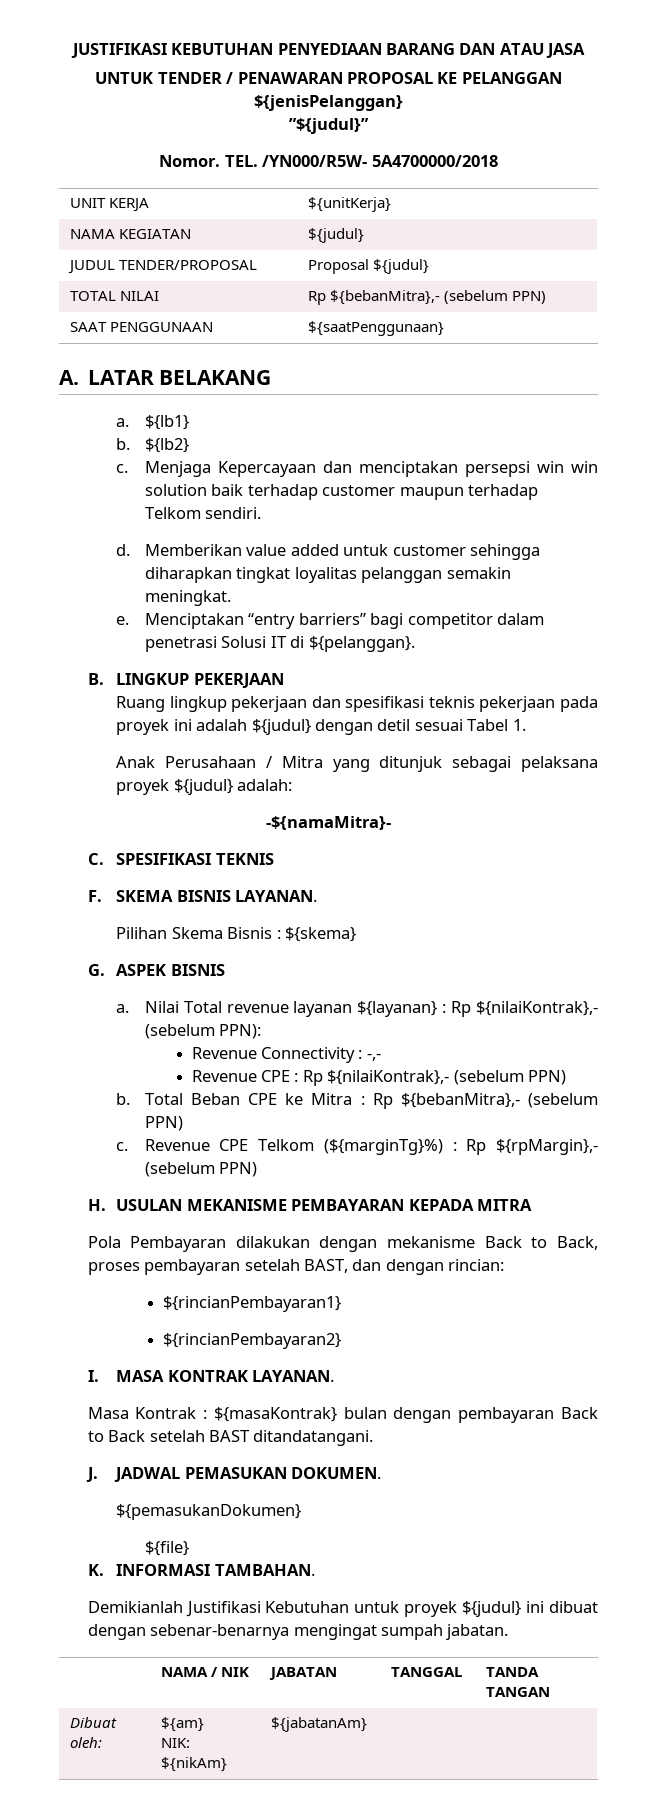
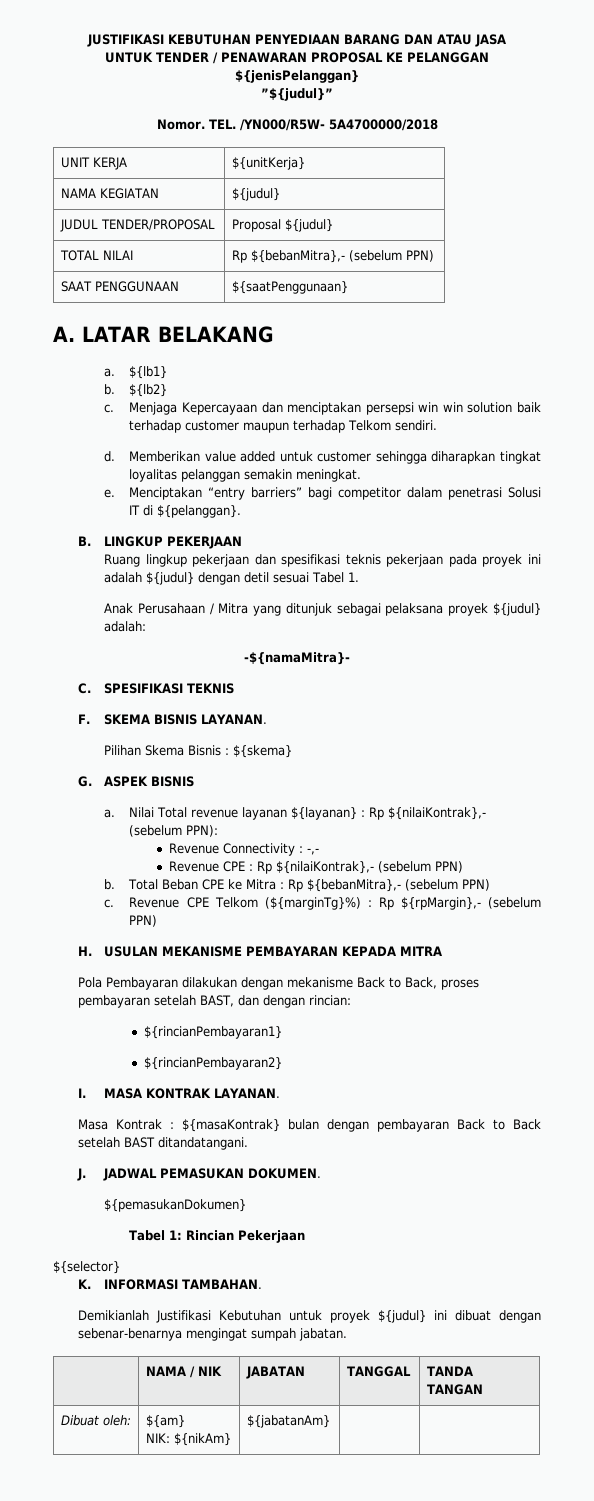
[144,1541,189,1556] ${file} -> [129,1230,306,1243] [53,1261,120,1274] Tabel 1: Rincian Pekerjaan // ${selector}

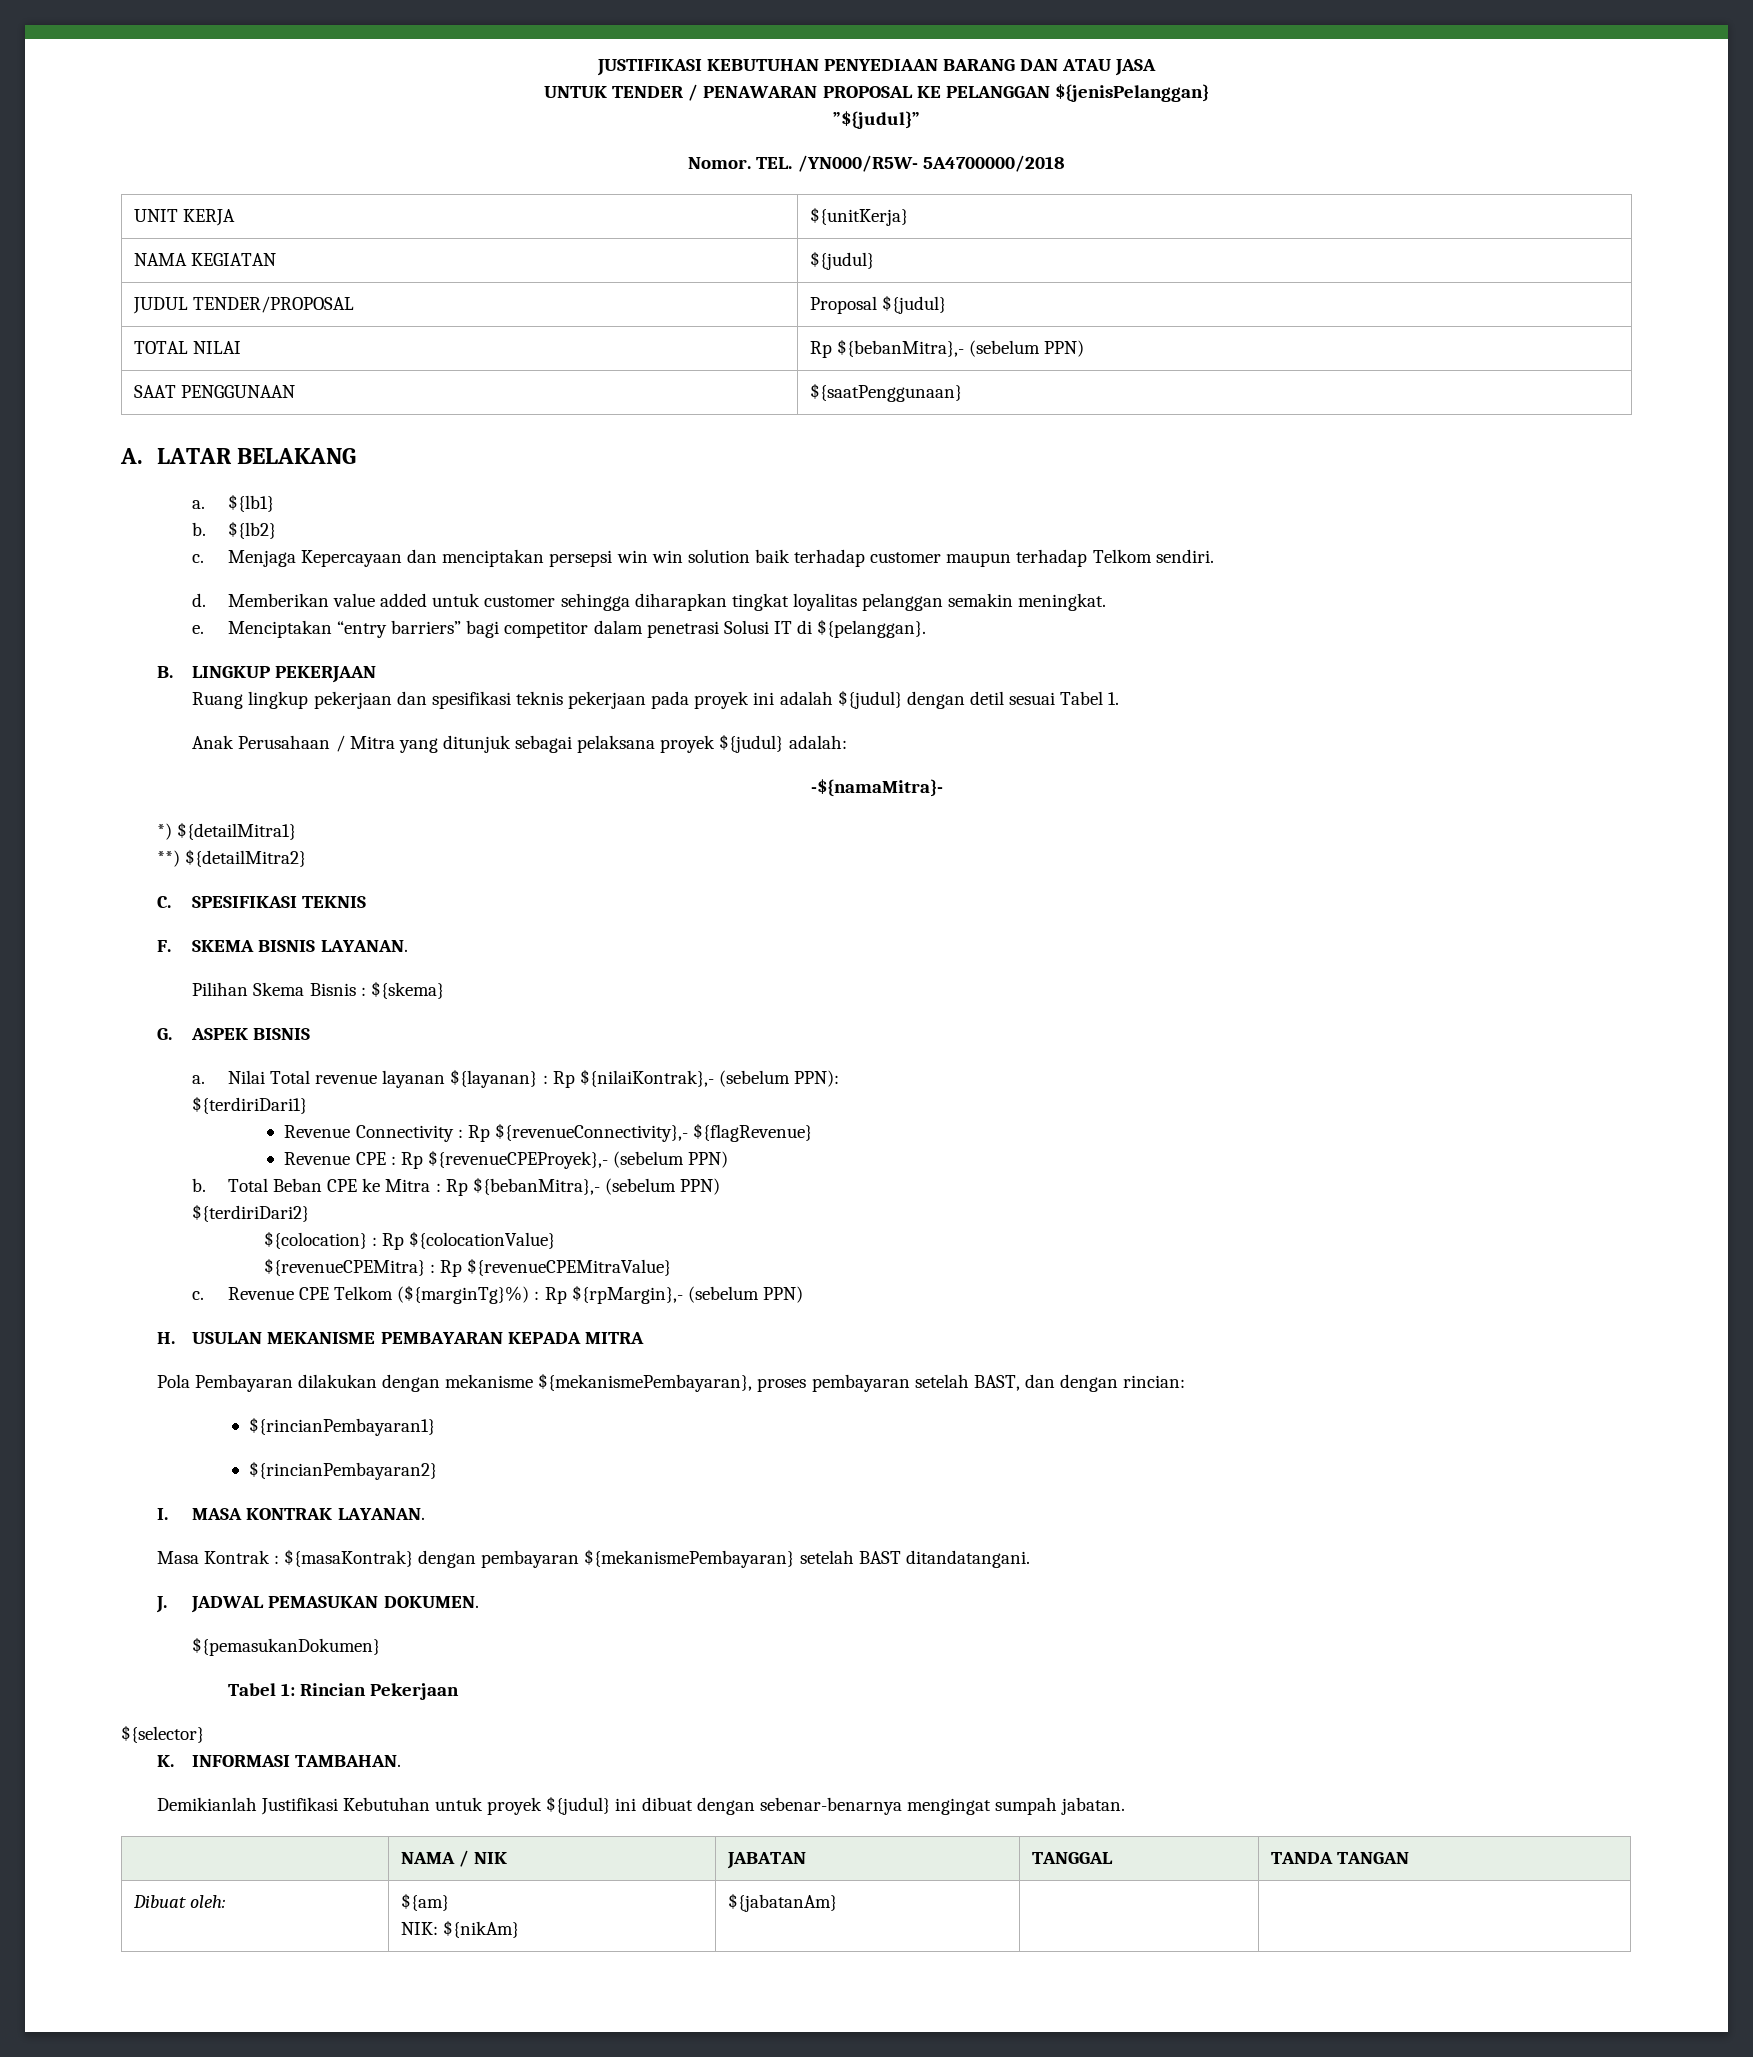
(350, 658) none -> [156,822,296,840] [156,849,306,867] // *) ${detailMitra1} // **) ${detailMitra2}
(219, 831) none -> [192,1096,308,1114] // ${terdiriDari1}
[307,848,320,855] -,- -> [467,1123,813,1142] Rp ${revenueConnectivity},- ${flagRevenue}
[276,861,375,874] ${nilaiKontrak},- -> [427,1150,608,1169] ${revenueCPEProyek},-
(491, 885) none -> [192,1204,310,1222] [263,1231,555,1250] [263,1258,671,1277] // ${terdiriDari2} // ${colocation} : Rp ${colocationValue} // ${revenueCPEMitra} : Rp ${revenueCPEMitraValue}
[357,977,438,989] Back to Back, -> [538,1373,753,1392] ${mekanismePembayaran},
[288,1119,320,1130] bulan -> (414, 1558) none
[457,1119,541,1130] Back to Back -> [584,1549,795,1568] ${mekanismePembayaran}

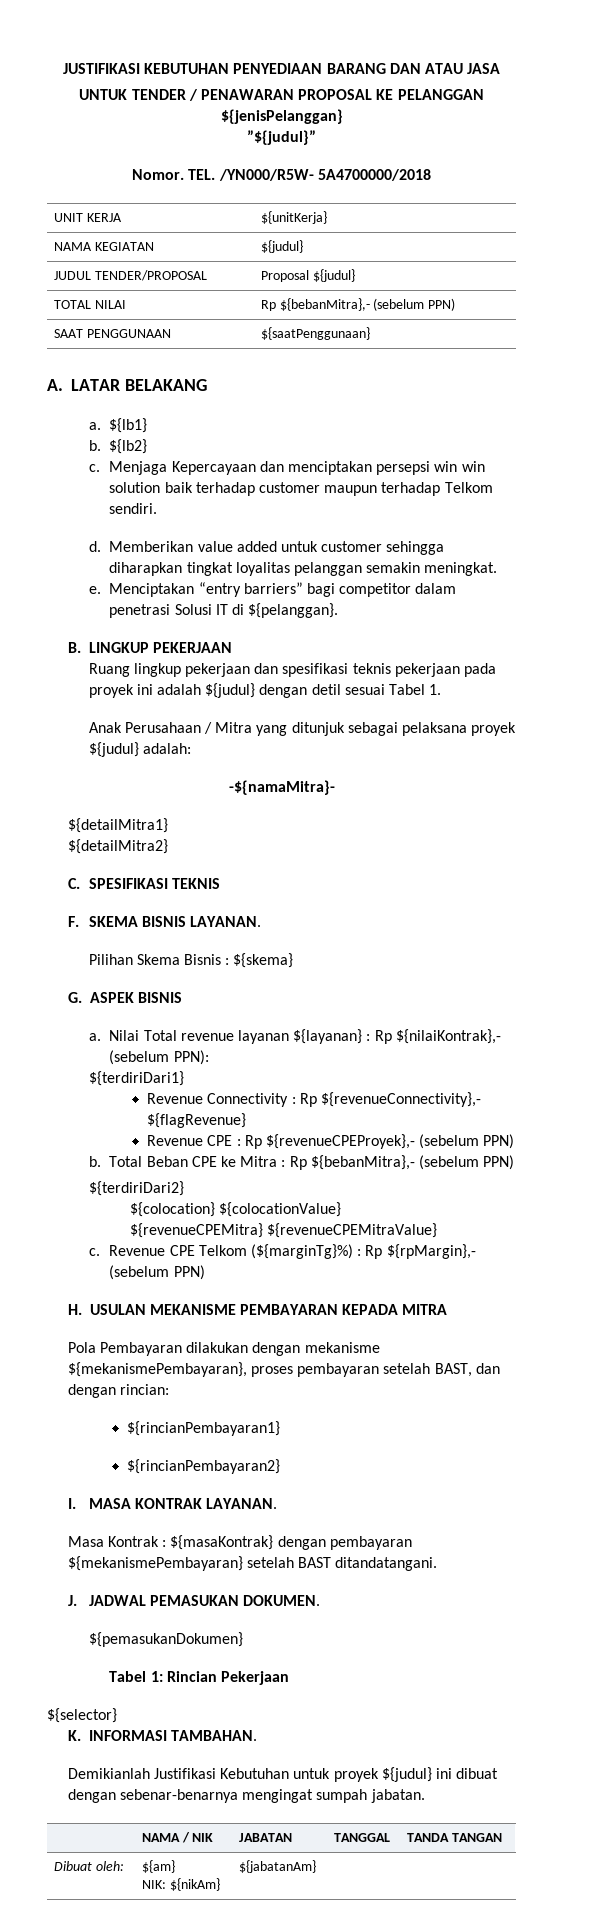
[156,823,172,840] *) -> (335, 787) none
[156,850,180,867] **) -> (168, 825) none
[371,1233,404,1250] : Rp -> (216, 1209) none
[429,1260,462,1277] : Rp -> (264, 1230) none

